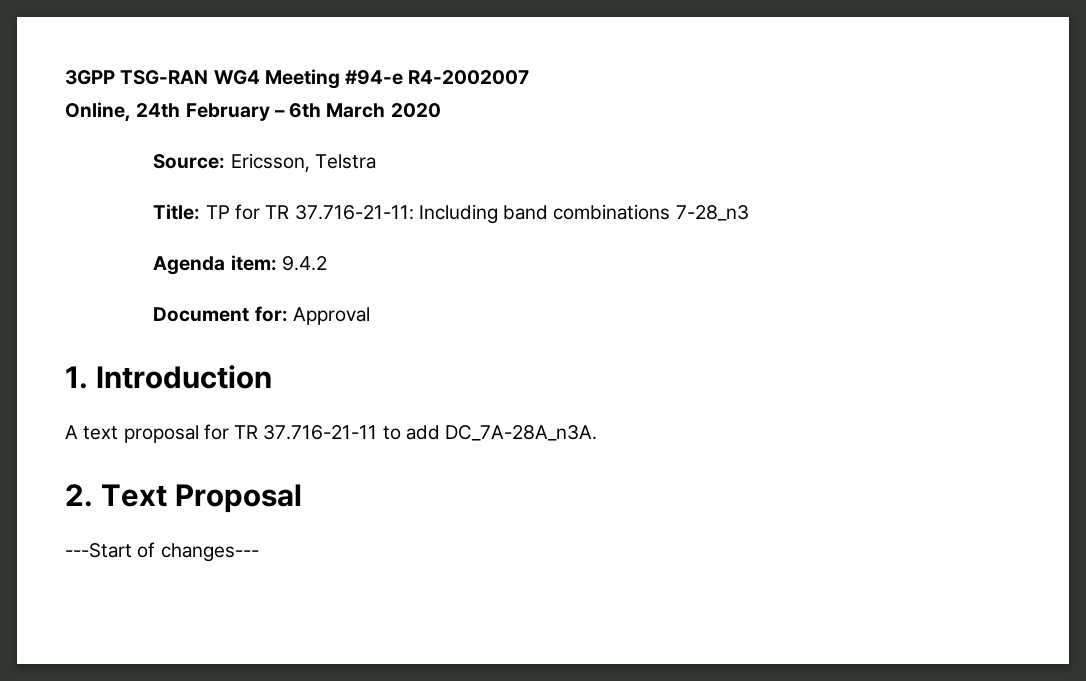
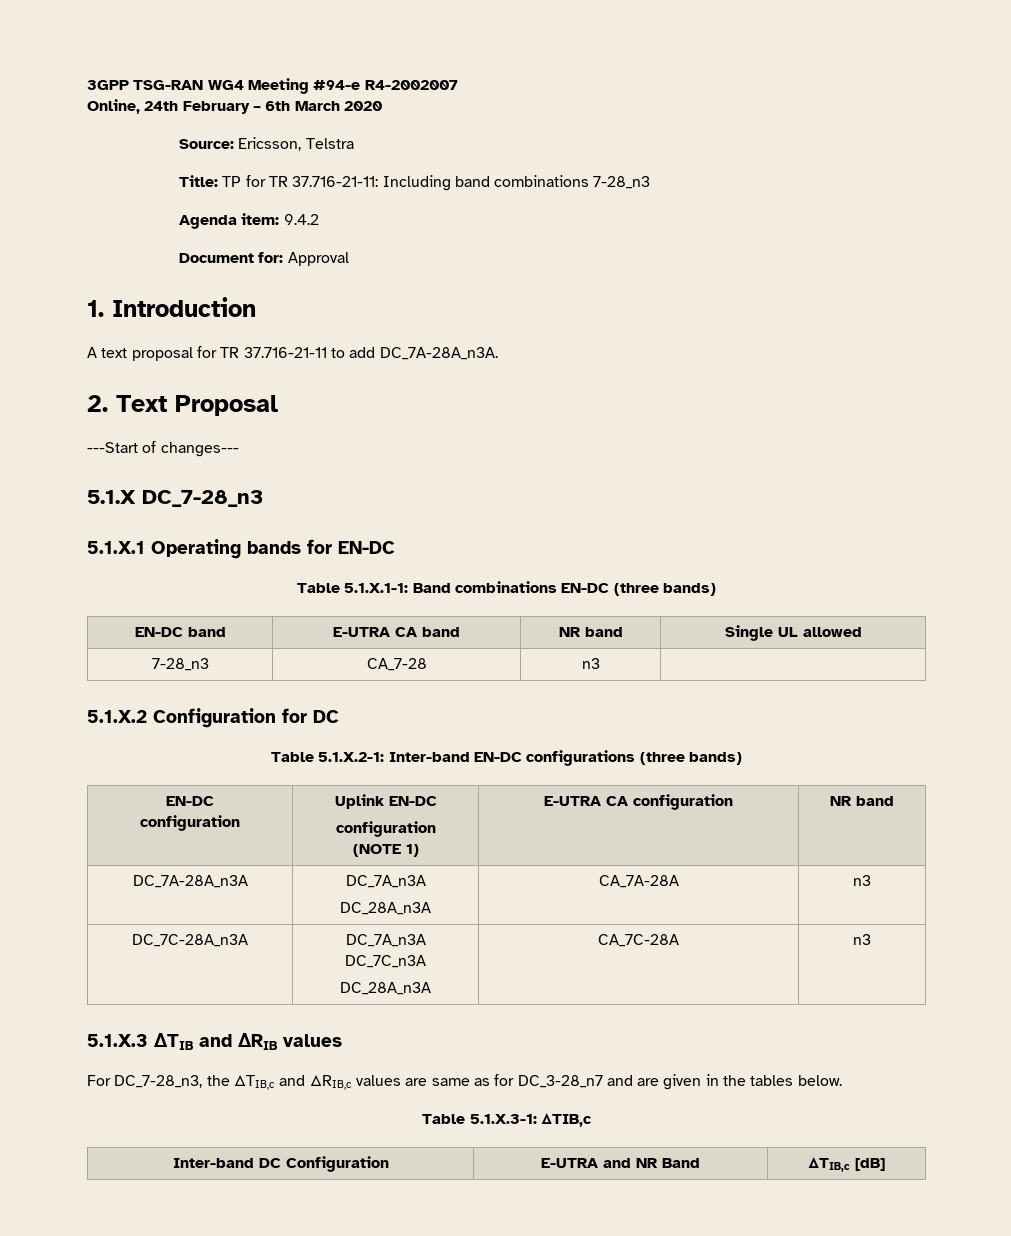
(259, 552) none -> [87,490,263,507] [87,539,395,559] [297,581,716,596] [134,627,226,637] [333,627,460,637] [558,627,623,637] [724,625,862,641] [151,658,209,671] [366,658,427,671] [581,658,600,669] [87,708,339,728] [271,750,742,766] [166,796,214,806] [140,815,240,831] [334,794,437,809] [335,821,436,837] [352,844,419,857] [544,794,733,810] [830,796,894,806] [132,875,248,888] [345,875,426,888] [340,902,431,915] [598,875,679,888] [853,875,871,886] [132,934,248,947] [345,934,426,947] [345,955,426,968] [340,982,431,995] [598,934,679,947] [853,934,871,945] [87,1033,342,1050] [87,1074,842,1090] [422,1113,592,1127] [172,1156,389,1172] [541,1158,700,1168] [808,1157,885,1172] // 5.1.X DC_7-28_n3 // 5.1.X.1 Operating bands for EN-DC // Table 5.1.X.1-1: Band combinations EN-DC (three bands) // EN-DC band | E-UTRA CA band | NR band | Single UL allowed // 7-28_n3 | CA_7-28 | n3 | // 5.1.X.2 Configuration for DC // Table 5.1.X.2-1: Inter-band EN-DC configurations (three bands) // EN-DC // configuration | Uplink EN-DC // configuration // (NOTE 1) | E-UTRA CA configuration | NR band // DC_7A-28A_n3A | DC_7A_n3A // DC_28A_n3A | CA_7A-28A | n3 // DC_7C-28A_n3A | DC_7A_n3A // DC_7C_n3A // DC_28A_n3A | CA_7C-28A | n3 // 5.1.X.3 ∆TIB and ∆RIB values // For DC_7-28_n3, the ΔTIB,c and ΔRIB,c values are same as for DC_3-28_n7 and are given in the tables below. // Table 5.1.X.3-1: ΔTIB,c // Inter-band DC Configuration | E-UTRA and NR Band | ΔTIB,c [dB]

